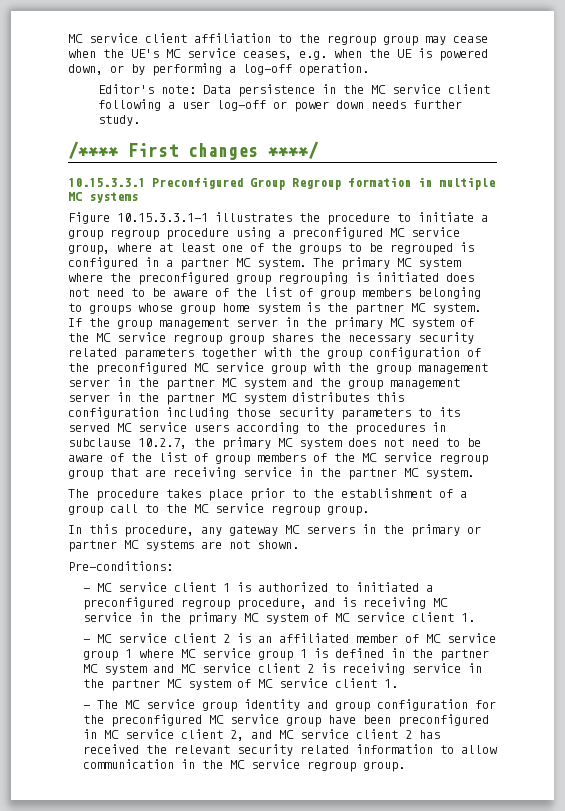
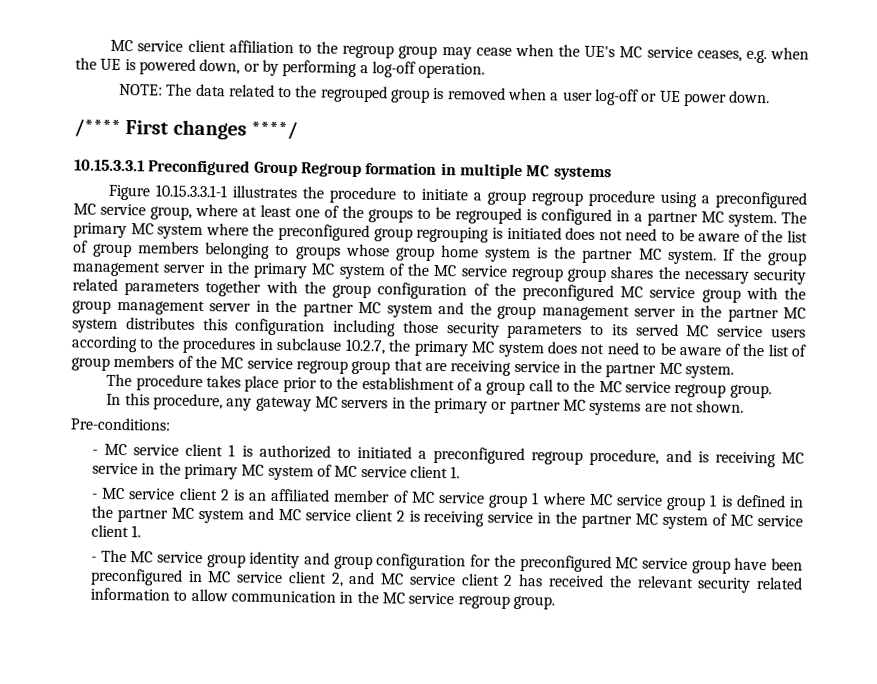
[98,84,491,97] [98,99,463,112] [98,115,141,126] Editor's note: Data persistence in the MC service client following a user log-off or power down needs further study. -> [118,83,771,107] NOTE: The data related to the regrouped group is removed when a user log-off or UE power down.

